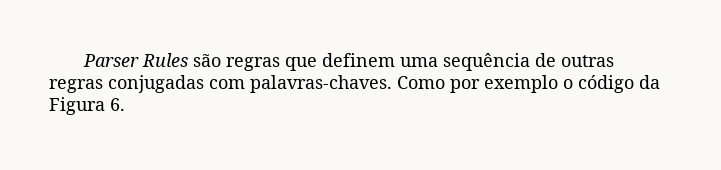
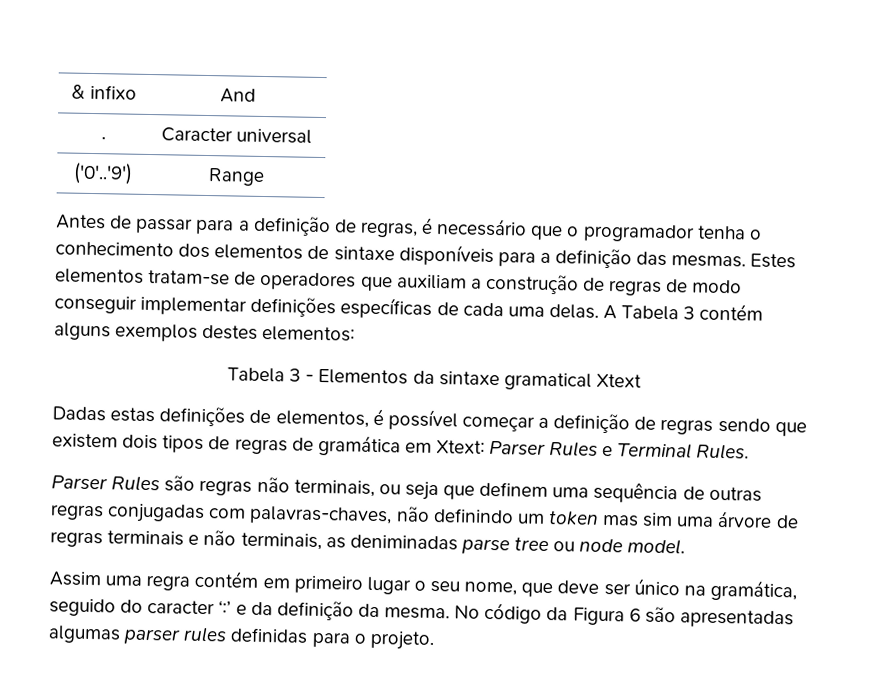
[83,53,281,71] Parser Rules são regras -> [71,84,137,100] [219,88,256,103] [100,136,106,140] [160,127,313,144] [72,162,133,185] [207,168,265,186] [56,214,762,243] [55,241,797,269] [55,268,743,296] [54,295,764,321] [54,322,356,342] [227,367,642,391] [52,406,807,437] [52,433,749,460] [51,475,439,501] & infixo | And // . | Caracter universal // ('0'..'9') | Range // Antes de passar para a definição de regras, é necessário que o programador tenha o conhecimento dos elementos de sintaxe disponíveis para a definição das mesmas. Estes elementos tratam-se de operadores que auxiliam a construção de regras de modo conseguir implementar definições específicas de cada uma delas. A Tabela 3 contém alguns exemplos destes elementos: // Tabela 3 - Elementos da sintaxe gramatical Xtext // Dadas estas definições de elementos, é possível começar a definição de regras sendo que existem dois tipos de regras de gramática em Xtext: Parser Rules e Terminal Rules. // Parser Rules são regras não terminais, ou seja
[250,75,660,93] [49,97,125,115] palavras-chaves. Como por exemplo o código da Figura 6. -> [249,505,799,529] [50,530,686,555] [49,570,797,602] [49,598,794,629] [48,625,435,651] palavras-chaves, não definindo um token mas sim uma árvore de regras terminais e não terminais, as deniminadas parse tree ou node model. // Assim uma regra contém em primeiro lugar o seu nome, que deve ser único na gramática, seguido do caracter ‘:’ e da definição da mesma. No código da Figura 6 são apresentadas algumas parser rules definidas para o projeto.

